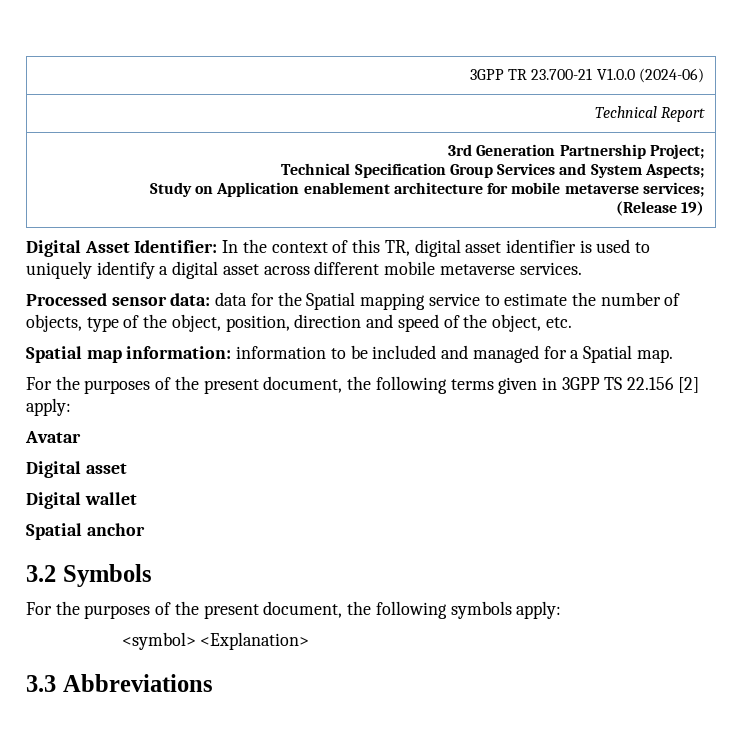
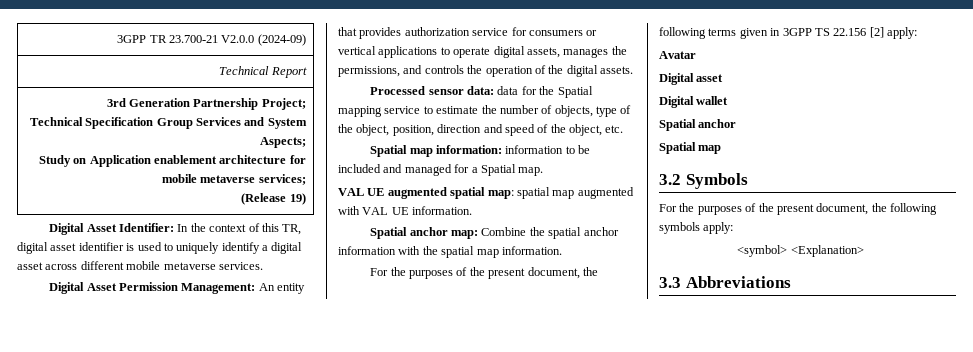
[596,68,705,83] V1.0.0 (2024-06) -> [221,34,306,46] V2.0.0 (2024-09)
(582, 268) none -> [49,282,306,294] [338,27,598,39] [338,46,627,58] [338,65,633,77] // Digital Asset Permission Management: An entity that provides authorization service for consumers or vertical applications to operate digital assets, manages the permissions, and controls the operation of the digital assets.
(673, 356) none -> [338,187,634,199] [338,206,473,215] [370,227,619,239] [338,246,562,258] // VAL UE augmented spatial map: spatial map augmented with VAL UE information. // Spatial anchor map: Combine the spatial anchor information with the spatial map information.
(145, 529) none -> [659,142,722,154] // Spatial map

